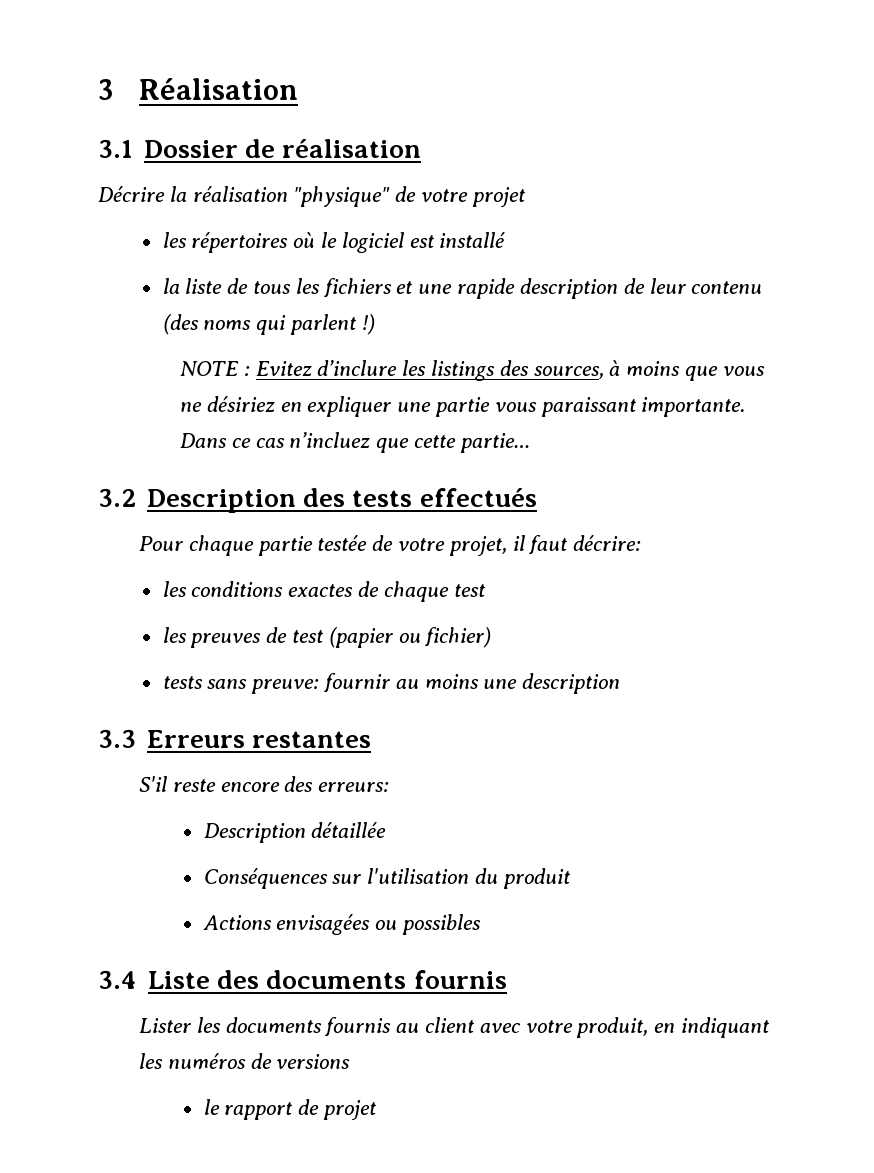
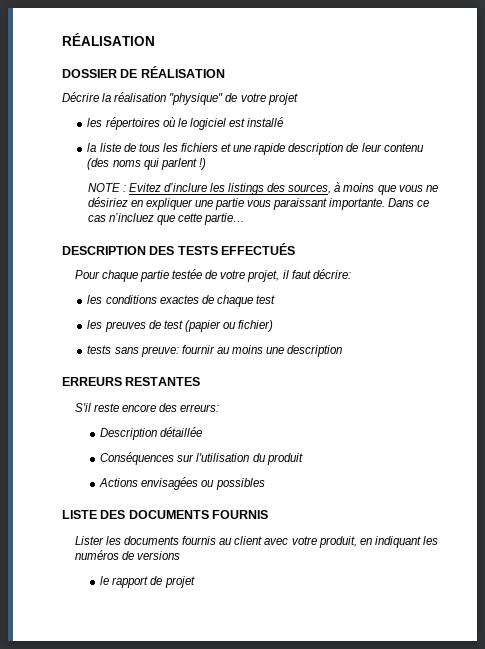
[98,78,298,100] [98,139,422,158] 3 Réalisation // 3.1 Dossier de réalisation -> [62,33,155,46] [62,66,225,78] RÉALISATION // DOSSIER DE RÉALISATION
[98,488,537,513] 3.2 Description des tests effectués -> [62,243,296,255] DESCRIPTION DES TESTS EFFECTUÉS
[98,729,372,748] 3.3 Erreurs restantes -> [62,377,201,386] ERREURS RESTANTES
[98,970,507,989] 3.4 Liste des documents fournis -> [62,510,269,519] LISTE DES DOCUMENTS FOURNIS

